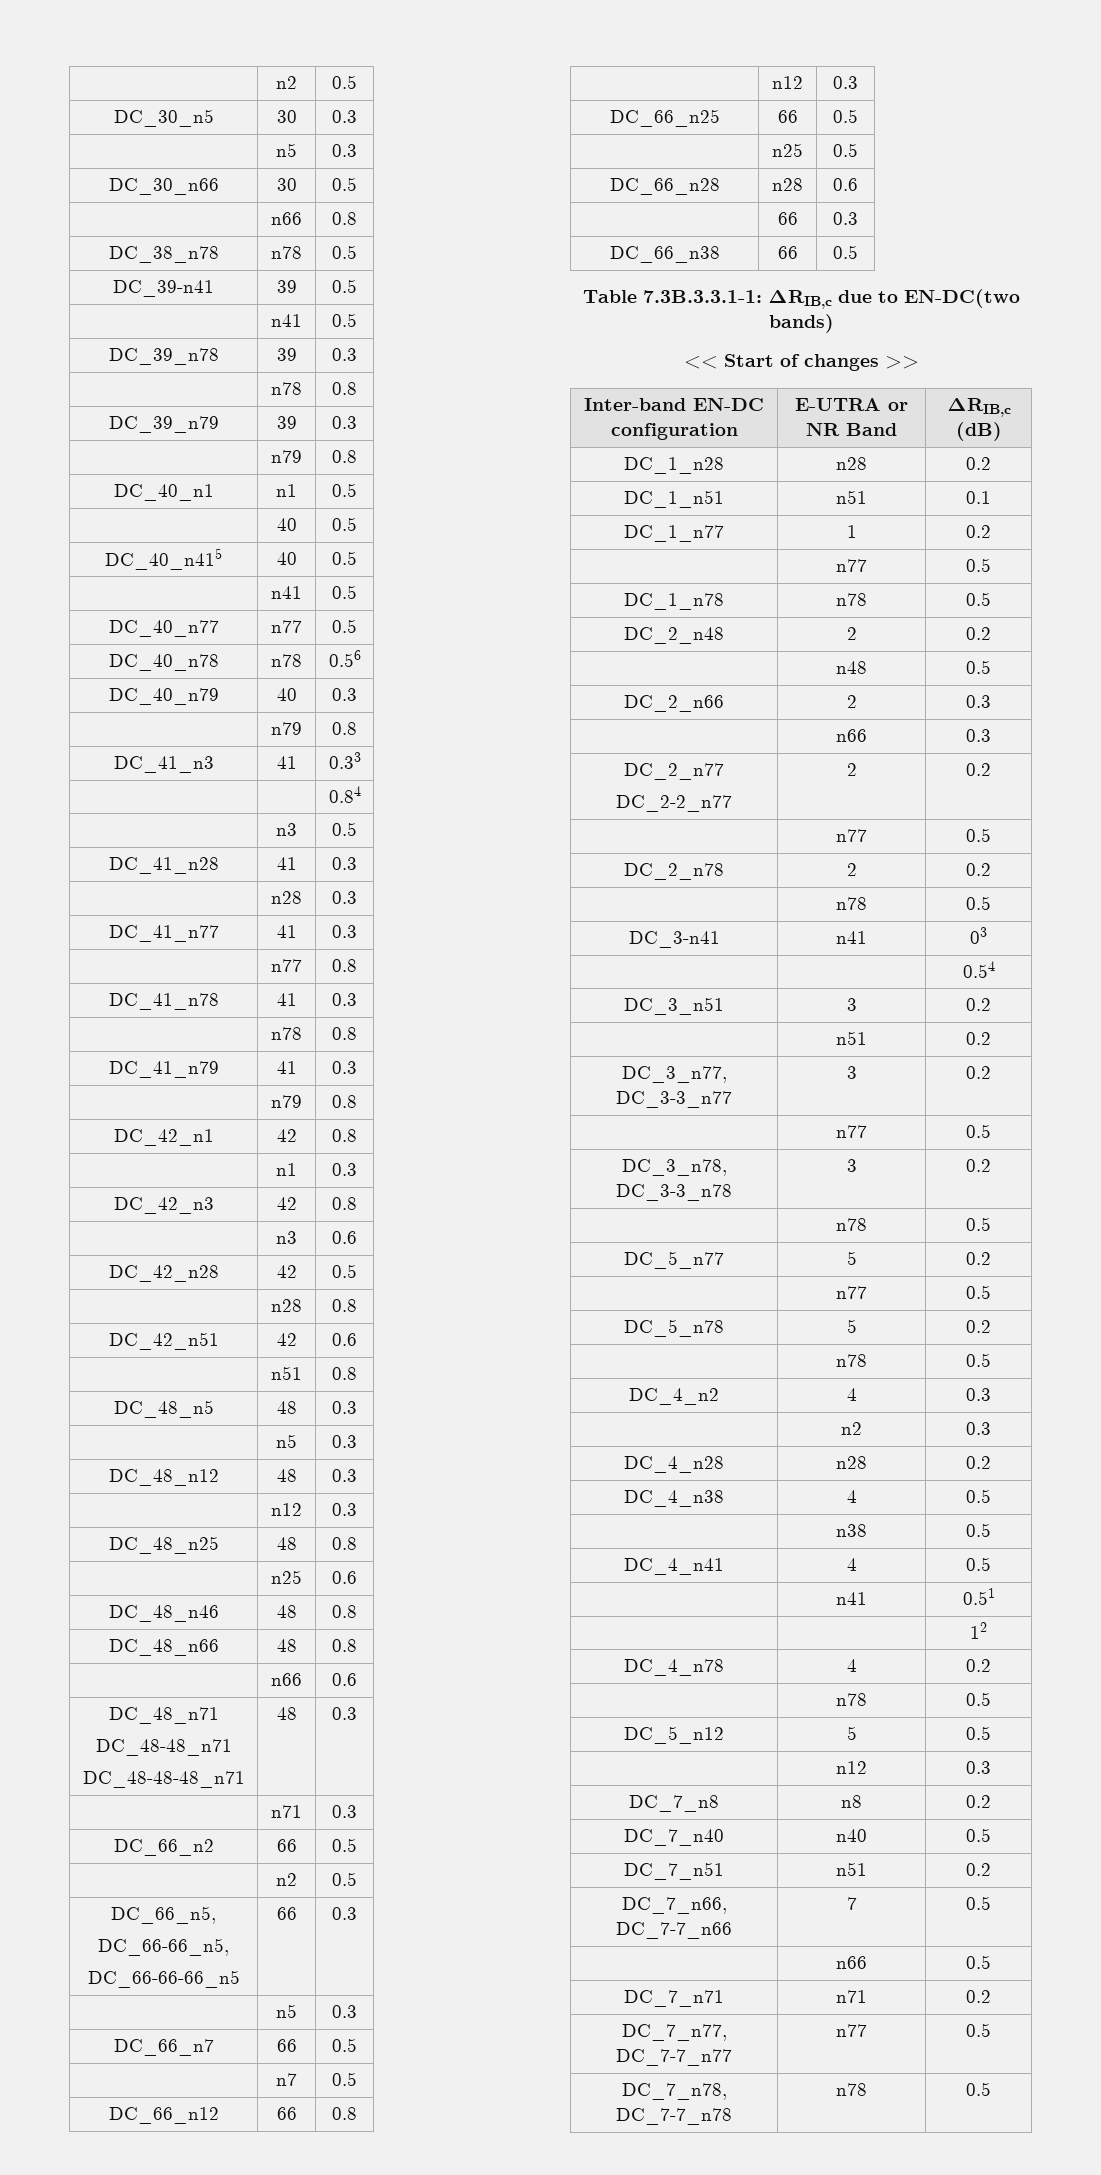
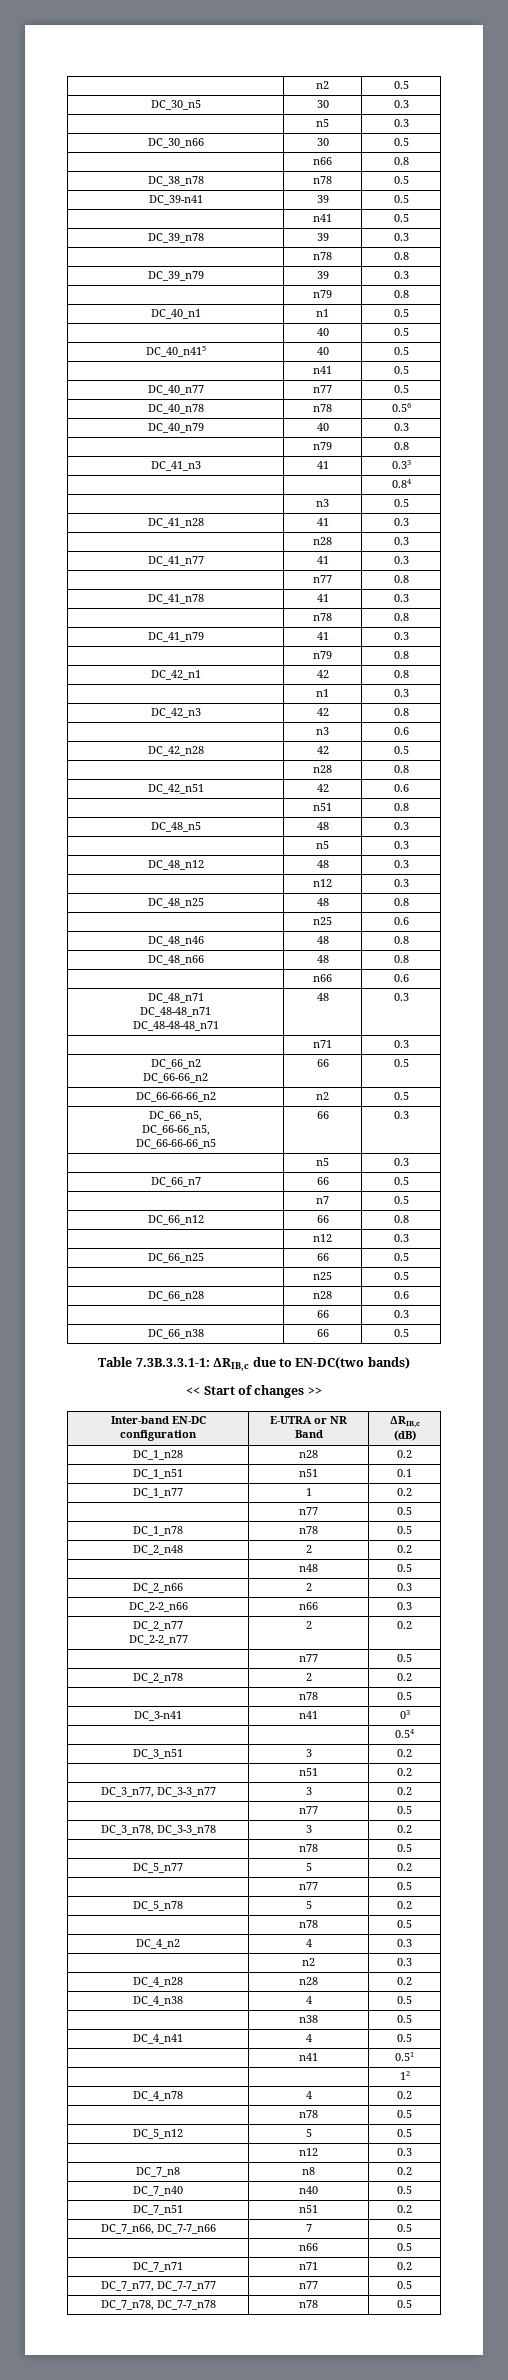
[276,1839,297,1852] [332,1838,357,1852] | 66 | 0.5 // -> [143,1073,208,1083] [316,1059,329,1067] [393,1059,409,1067] [135,1092,216,1102] // DC_66-66_n2 | 66 | 0.5 // DC_66-66-66_n2
(991, 701) none -> [128,1602,188,1612] DC_2-2_n66

